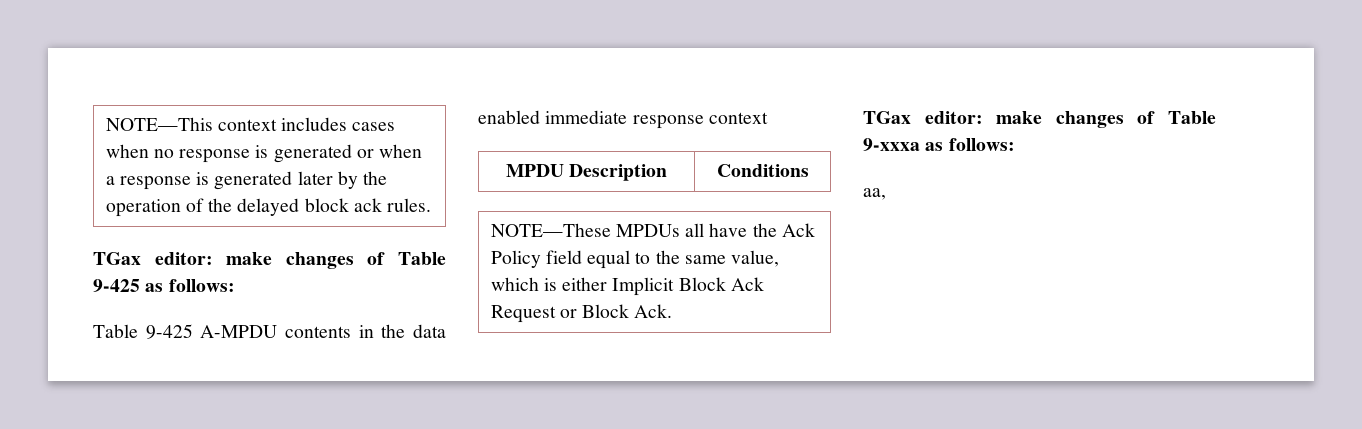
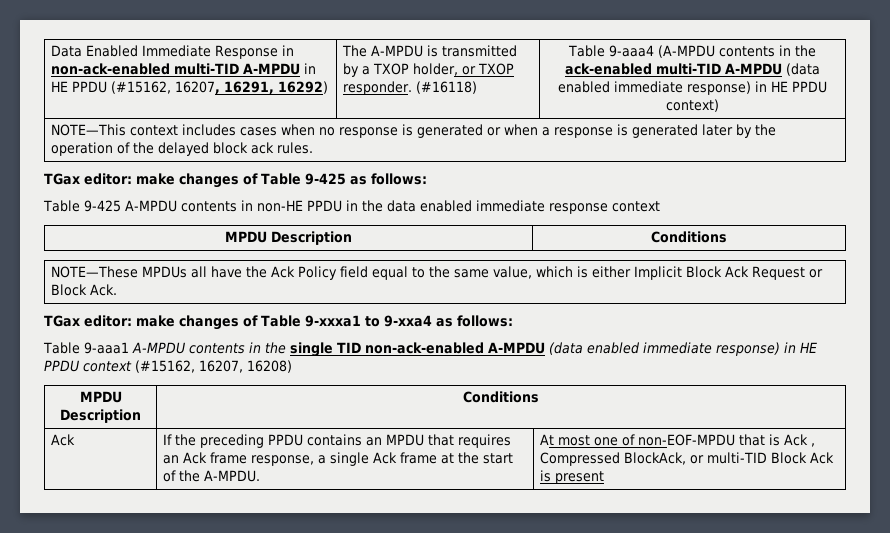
(105, 124) none -> [51,45,295,59] [51,63,317,75] [51,81,329,94] [342,45,518,57] [343,63,515,77] [343,81,478,95] [568,45,816,58] [565,63,820,76] [558,81,827,95] [666,99,719,112] Data Enabled Immediate Response in non-ack-enabled multi-TID A-MPDU in HE PPDU (#15162, 16207, 16291, 16292) | The A-MPDU is transmitted by a TXOP holder, or TXOP responder. (#16118) | Table 9-aaa4 (A-MPDU contents in the ack-enabled multi-TID A-MPDU (data enabled immediate response) in HE PPDU context) //
(374, 331) none -> [256,200,358,212] non-HE PPDU in
[863,138,1015,151] [863,188,886,200] 9-xxxa as follows: // aa, -> [304,315,513,327] [43,342,817,357] [44,360,292,373] [79,391,122,403] [60,409,141,423] [463,391,539,403] [51,434,76,446] [163,434,512,448] [163,452,514,466] [163,470,261,482] [540,434,816,447] [540,452,835,466] [540,470,605,484] 9-xxxa1 to 9-xxa4 as follows: // Table 9-aaa1 A-MPDU contents in the single TID non-ack-enabled A-MPDU (data enabled immediate response) in HE PPDU context (#15162, 16207, 16208) // MPDU Description | Conditions // Ack | If the preceding PPDU contains an MPDU that requires an Ack frame response, a single Ack frame at the start of the A-MPDU. | At most one of non-EOF-MPDU that is Ack , Compressed BlockAck, or multi-TID Block Ack is present

